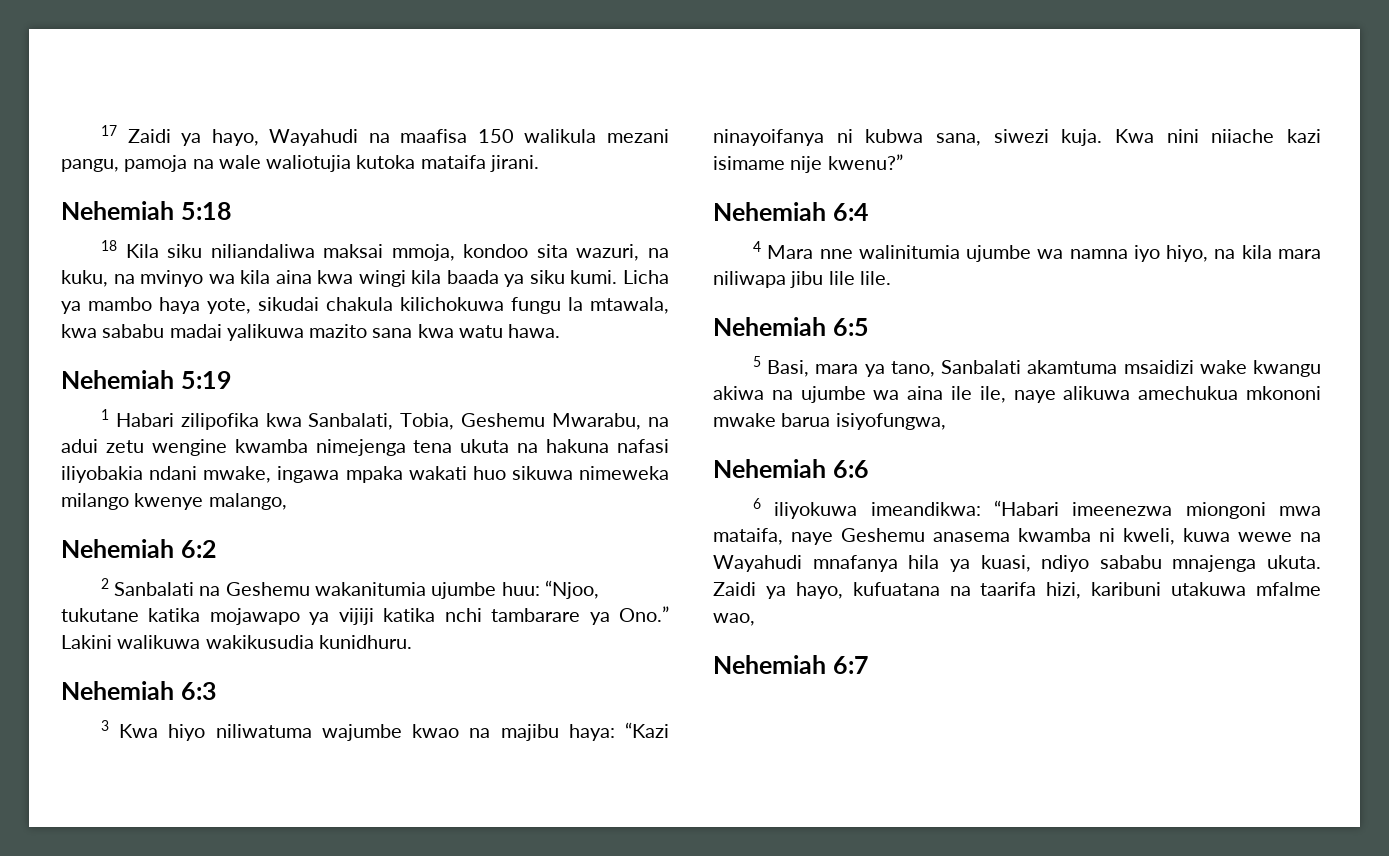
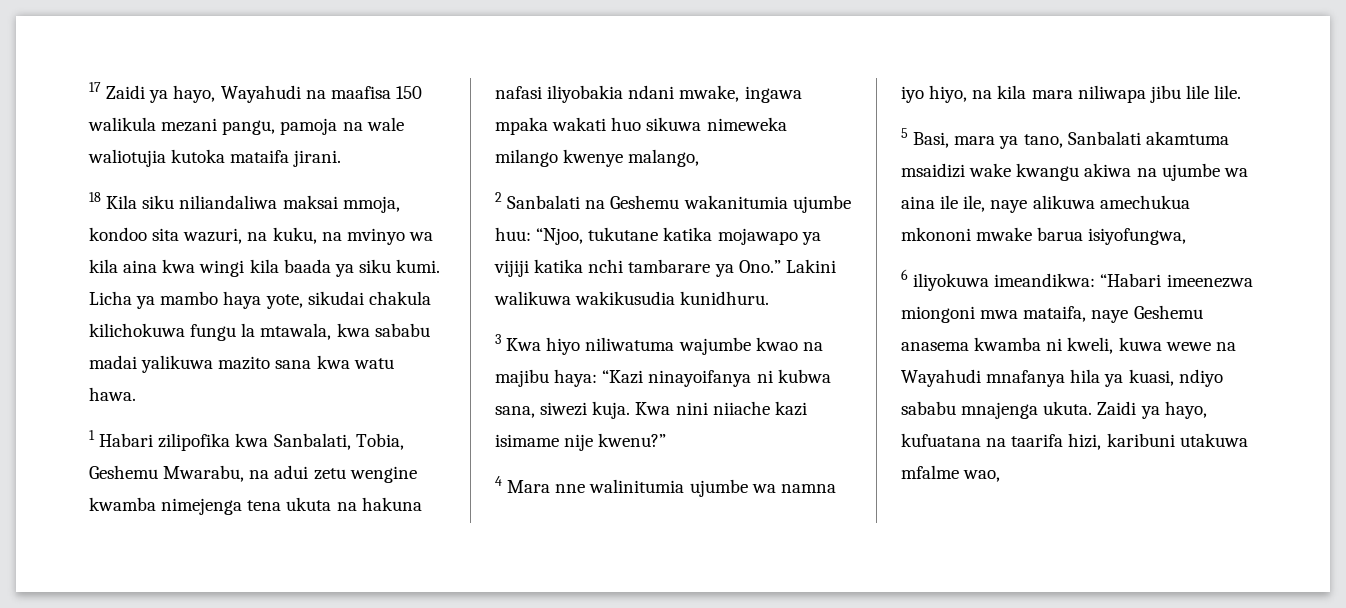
[61,201,232,220] // Nehemiah 5:18 -> (342, 158) none
[61,370,232,389] // Nehemiah 5:19 -> (136, 394) none
[61,539,217,558] // Nehemiah 6:2 -> (700, 158) none
[61,681,217,700] // Nehemiah 6:3 -> (770, 298) none
[713,202,869,221] // Nehemiah 6:4 -> (667, 440) none
[713,317,869,336] // Nehemiah 6:5 -> (1242, 92) none
[713,459,869,478] // Nehemiah 6:6 -> (1187, 236) none
[713,655,869,674] // Nehemiah 6:7 -> (1001, 476) none

